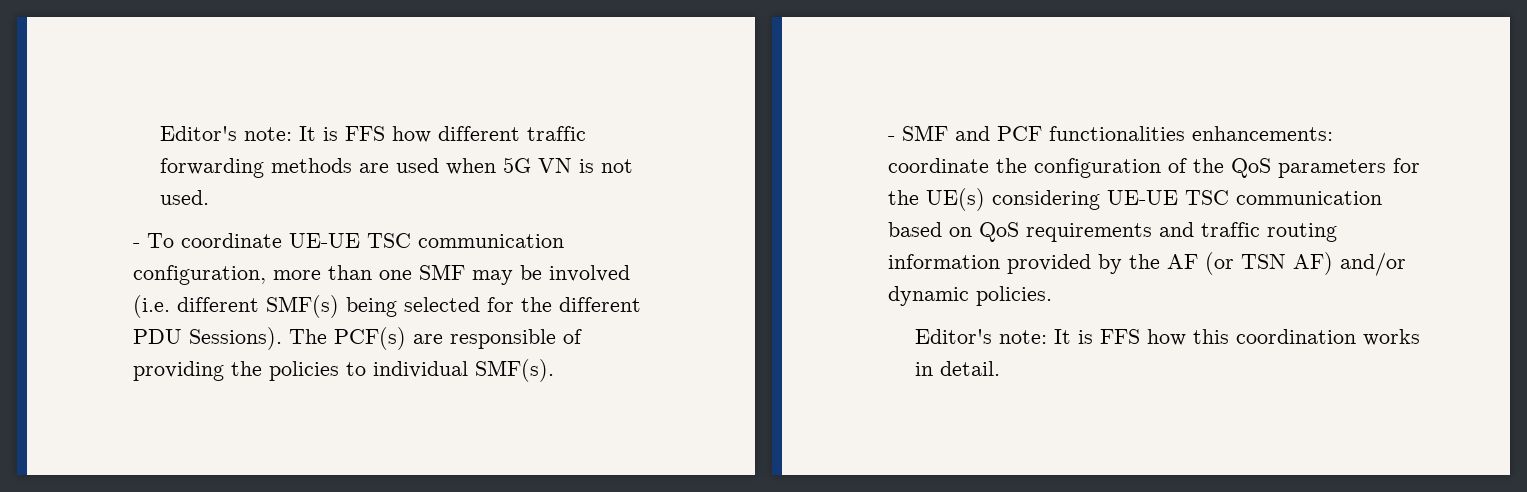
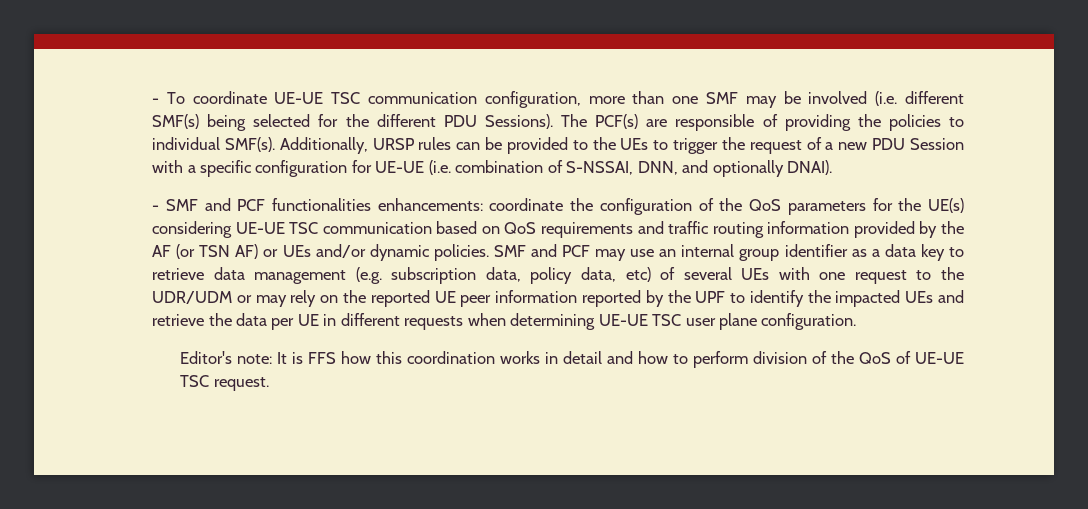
[160,126,587,143] [160,157,634,178] [160,190,210,205] Editor's note: It is FFS how different traffic forwarding methods are used when 5G VN is not used. // -> (152, 101) none
(555, 370) none -> [279,137,964,154] [152,160,833,177] Additionally, URSP rules can be provided to the UEs to trigger the request of a new PDU Session with a specific configuration for UE-UE (i.e. combination of S-NSSAI, DNN, and optionally DNAI).
(1334, 263) none -> [263,245,311,257] or UEs
(1053, 296) none -> [493,244,964,261] [152,267,964,284] [152,290,964,307] [152,313,857,330] SMF and PCF may use an internal group identifier as a data key to retrieve data management (e.g. subscription data, policy data, etc) of several UEs with one request to the UDR/UDM or may rely on the reported UE peer information reported by the UPF to identify the impacted UEs and retrieve the data per UE in different requests when determining UE-UE TSC user plane configuration.
[940,361,1001,376] detail. -> [563,351,964,368] [180,375,269,391] detail and how to perform division of the QoS of UE-UE TSC request.

